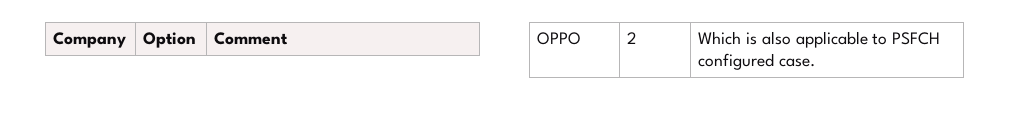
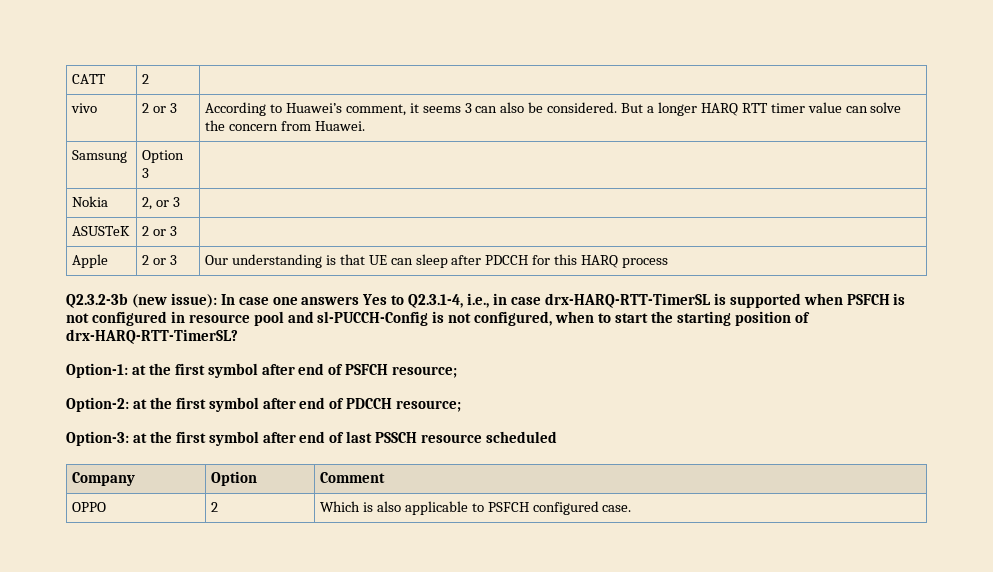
(53, 40) none -> [72,74,107,84] [142,74,150,84] [71,103,98,113] [142,103,177,113] [205,102,902,116] [205,120,365,131] [72,150,128,163] [142,150,185,163] [142,168,150,178] [72,196,109,207] [142,197,180,210] [72,226,131,236] [142,226,177,236] [72,254,109,268] [142,255,177,265] [205,254,669,268] [66,293,906,308] [66,311,810,326] [66,329,238,344] [66,363,458,378] [66,397,462,412] [66,431,558,446] CATT | 2 | // vivo | 2 or 3 | According to Huawei’s comment, it seems 3 can also be considered. But a longer HARQ RTT timer value can solve the concern from Huawei. // Samsung | Option 3 | // Nokia | 2, or 3 | // ASUSTeK | 2 or 3 | // Apple | 2 or 3 | Our understanding is that UE can sleep after PDCCH for this HARQ process // Q2.3.2-3b (new issue): In case one answers Yes to Q2.3.1-4, i.e., in case drx-HARQ-RTT-TimerSL is supported when PSFCH is not configured in resource pool and sl-PUCCH-Config is not configured, when to start the starting position of drx-HARQ-RTT-TimerSL? // Option-1: at the first symbol after end of PSFCH resource; // Option-2: at the first symbol after end of PDCCH resource; // Option-3: at the first symbol after end of last PSSCH resource scheduled //

